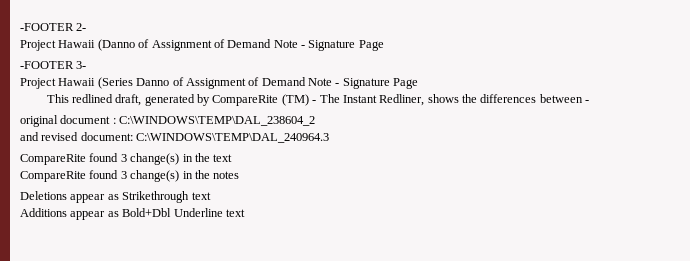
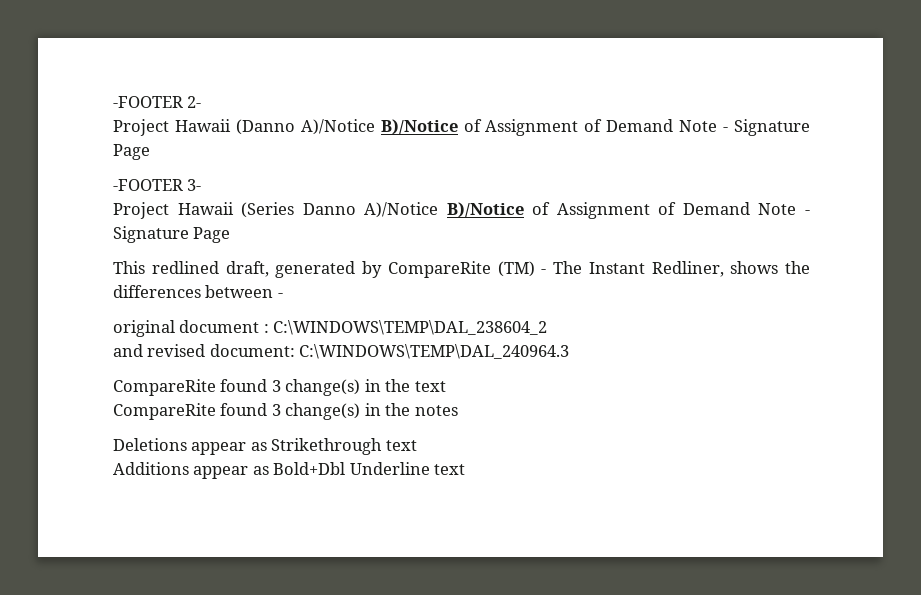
(135, 45) none -> [300,119,458,135] A)/Notice B)/Notice
(170, 82) none -> [364,202,524,218] A)/Notice B)/Notice

